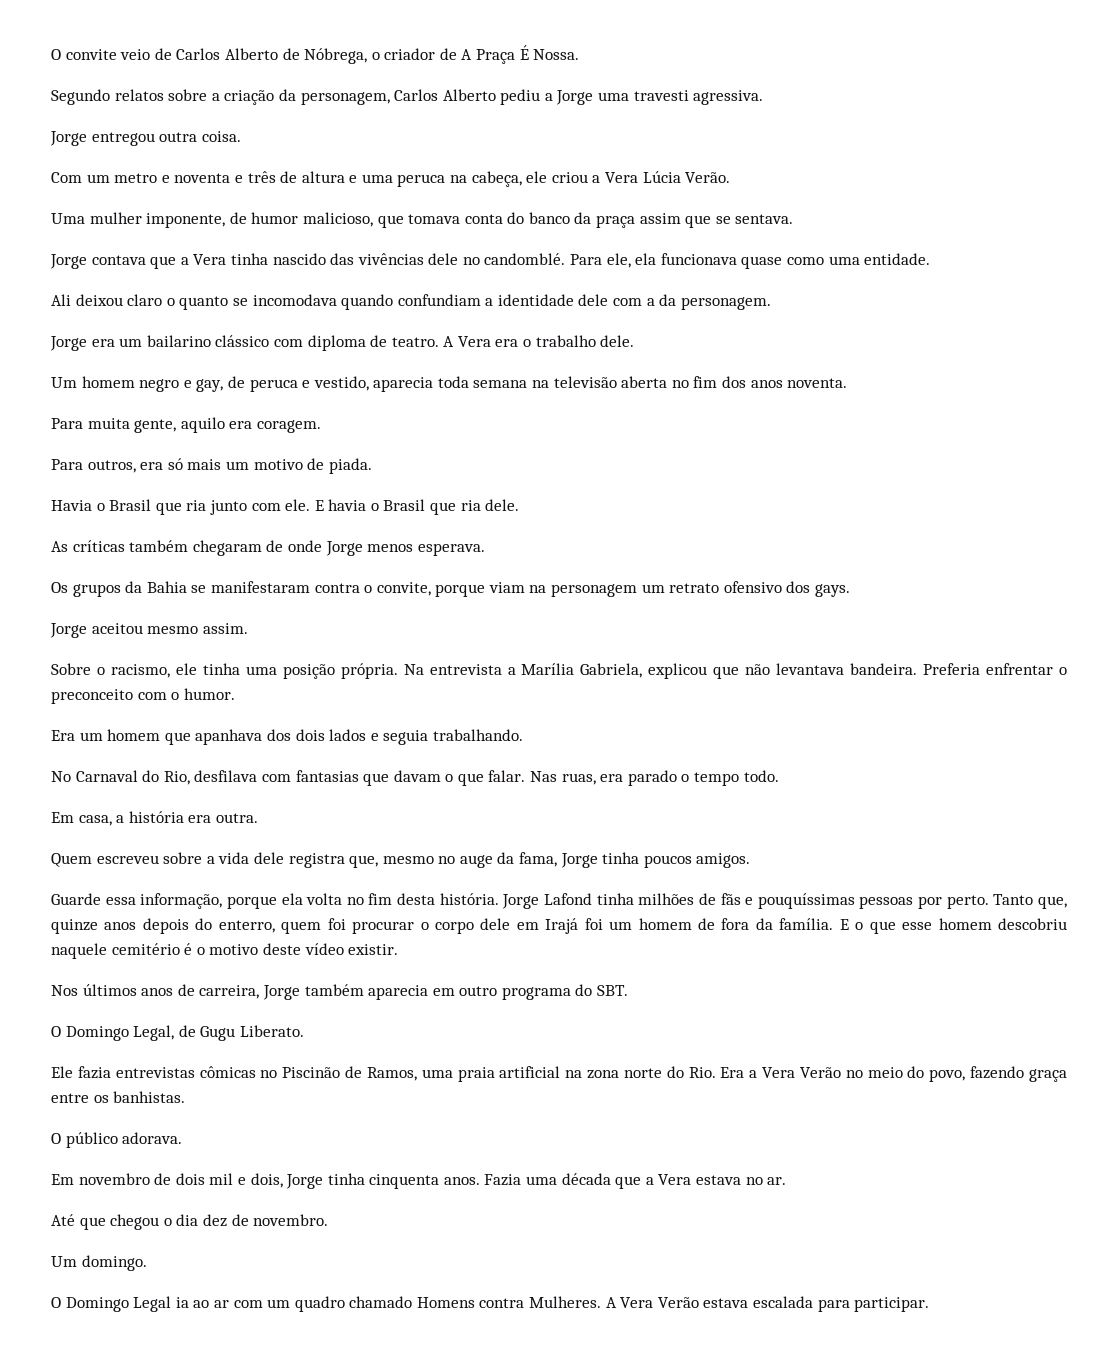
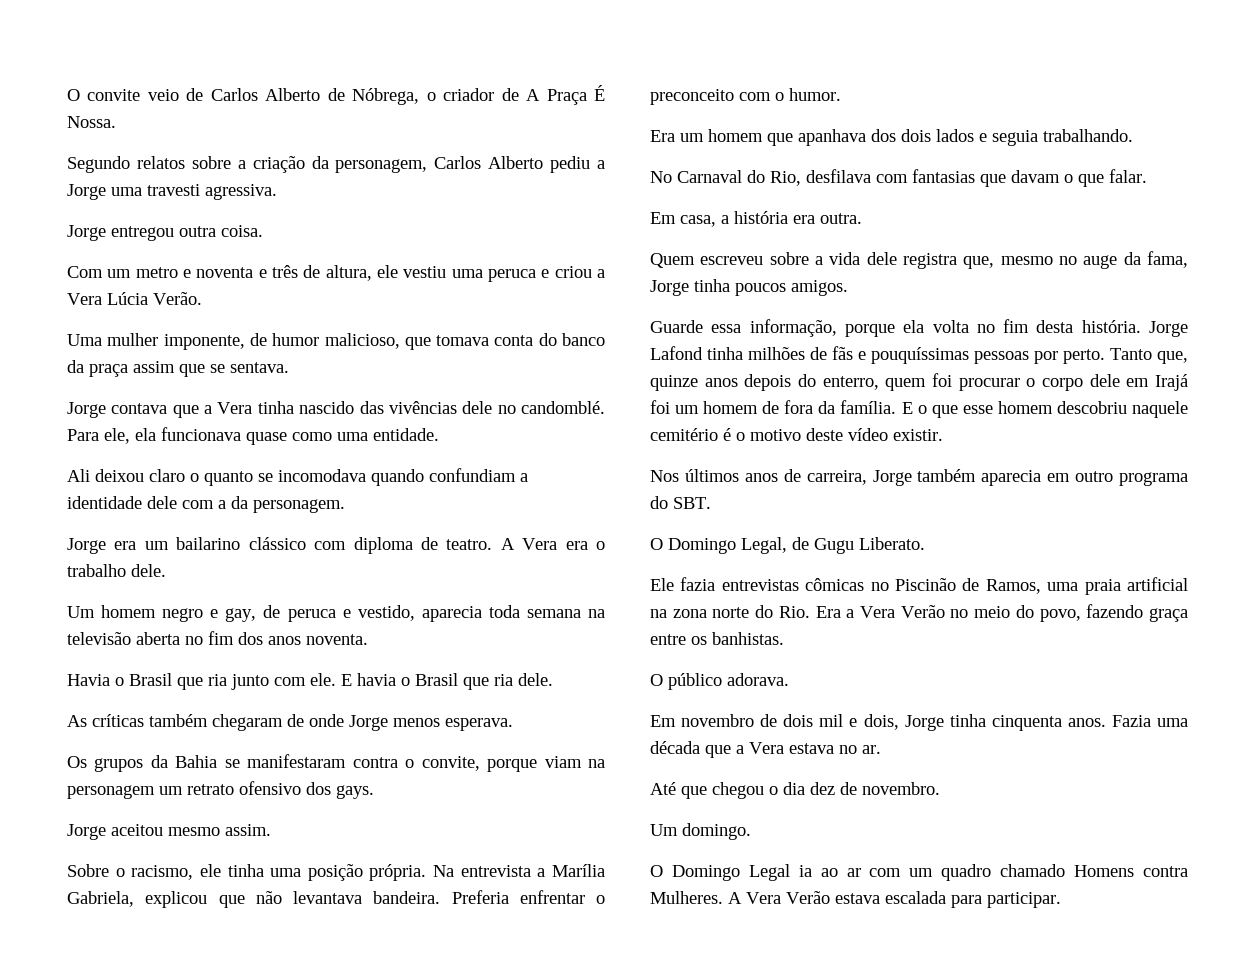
[301,171,548,187] altura e uma peruca na cabeça, ele -> [325,265,550,282] altura, ele vestiu uma peruca e
[51,417,321,433] [51,458,372,474] // Para muita gente, aquilo era coragem. // Para outros, era só mais um motivo de piada. -> (368, 639) none
[530,770,779,786] Nas ruas, era parado o tempo todo. -> (1147, 176) none

